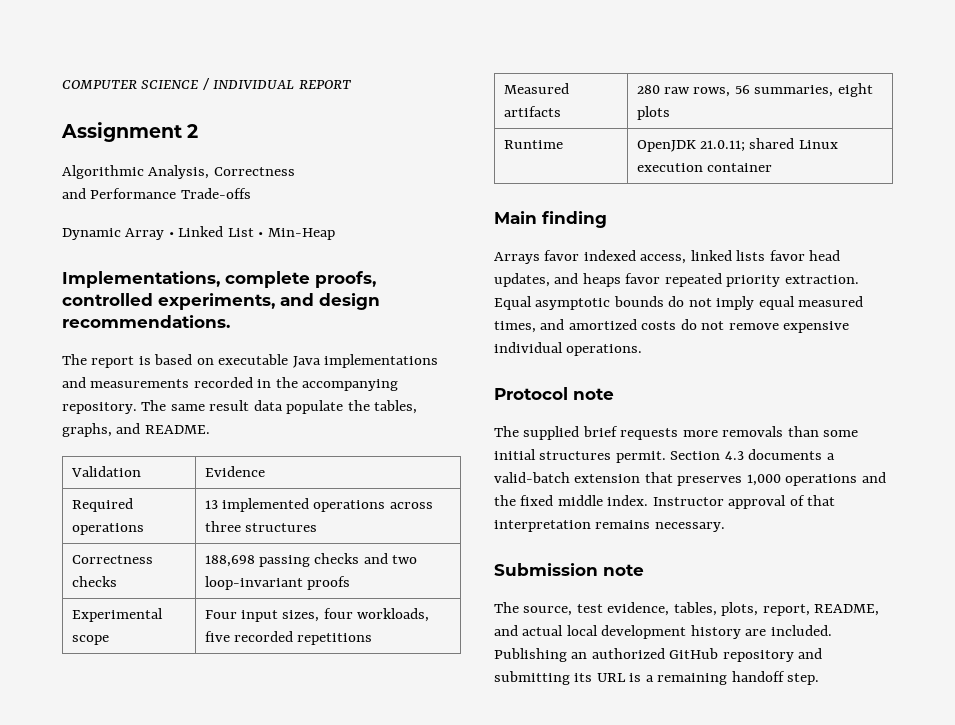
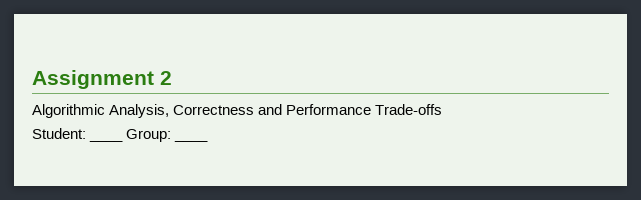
[62,78,351,90] COMPUTER SCIENCE / INDIVIDUAL REPORT // -> (32, 79) none
(295, 171) // -> (255, 110) none
[62,226,335,240] [62,271,376,288] [62,293,380,310] [62,315,230,328] [62,354,439,368] [62,377,399,391] [62,400,418,414] [62,423,210,437] [70,466,141,477] [204,466,265,477] [71,498,133,512] [71,523,144,535] [204,498,433,512] [204,521,318,532] [71,555,153,564] [71,576,117,587] [204,553,418,567] [204,576,351,590] [71,608,163,622] [71,635,109,645] [204,608,430,622] [204,631,373,645] [503,83,569,94] [503,106,561,117] [636,83,873,97] [636,106,670,120] [503,140,563,149] [636,138,838,152] [636,163,773,172] [494,211,607,228] [494,250,841,264] [494,273,859,287] [494,296,864,310] [494,319,850,333] [494,342,643,356] [494,387,614,400] [494,426,859,440] [494,449,835,463] [494,472,886,486] [494,495,836,509] [494,520,725,532] [494,563,644,576] [494,602,880,616] [494,625,832,639] [494,648,823,662] [494,671,820,685] Dynamic Array • Linked List • Min-Heap // Implementations, complete proofs, controlled experiments, and design recommendations. // The report is based on executable Java implementations and measurements recorded in the accompanying repository. The same result data populate the tables, graphs, and README. // Validation | Evidence // Required operations | 13 implemented operations across three structures // Correctness checks | 188,698 passing checks and two loop-invariant proofs // Experimental scope | Four input sizes, four workloads, five recorded repetitions // Measured artifacts | 280 raw rows, 56 summaries, eight plots // Runtime | OpenJDK 21.0.11; shared Linux execution container // Main finding // Arrays favor indexed access, linked lists favor head updates, and heaps favor repeated priority extraction. Equal asymptotic bounds do not imply equal measured times, and amortized costs do not remove expensive individual operations. // Protocol note // The supplied brief requests more removals than some initial structures permit. Section 4.3 documents a valid-batch extension that preserves 1,000 operations and the fixed middle index. Instructor approval of that interpretation remains necessary. // Submission note // The source, test evidence, tables, plots, report, README, and actual local development history are included. Publishing an authorized GitHub repository and submitting its URL is a remaining handoff step. -> [32,128,86,139] [89,129,209,142] Student: ____ Group: ____

